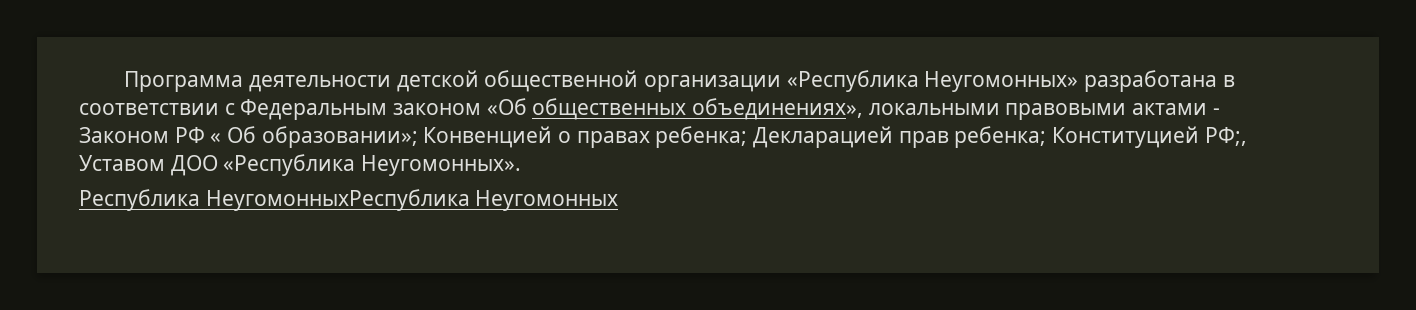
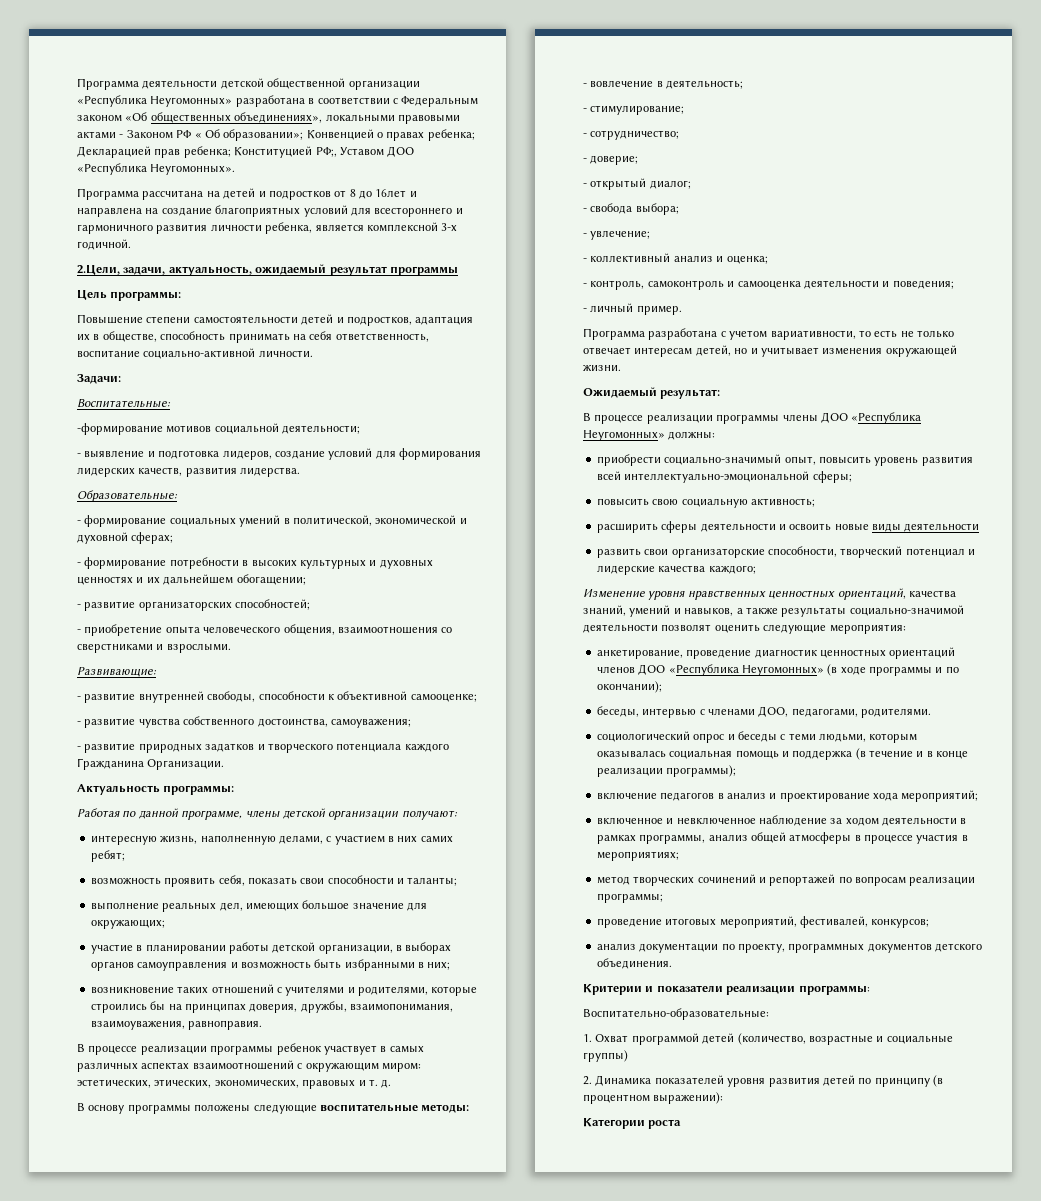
[79,189,619,211] Республика НеугомонныхРеспублика Неугомонных -> [77,188,417,200] [77,205,463,217] [77,222,458,234] [77,239,131,250] [77,264,458,276] [77,290,182,301] [77,314,474,326] [77,331,429,343] [77,348,313,359] [77,374,121,384] [77,399,171,408] [77,423,361,435] [77,448,481,460] [77,467,301,477] [77,490,178,502] [77,515,467,527] [77,532,174,544] [77,557,433,569] [77,574,306,585] [77,599,311,611] [77,624,453,636] [77,643,231,653] [77,667,157,677] [77,691,477,703] [77,716,411,728] [77,743,449,753] [77,758,225,770] [77,784,235,795] [77,808,458,820] [90,835,453,845] [90,850,125,862] [90,875,458,887] [90,900,427,912] [90,919,165,929] [90,942,452,954] [90,959,451,971] [90,984,478,996] [90,1001,453,1013] [90,1020,263,1030] [77,1043,424,1055] [77,1060,421,1072] [77,1079,392,1089] [77,1103,470,1114] [583,80,744,89] [583,105,685,115] [583,130,680,140] [583,155,639,165] [583,178,691,190] [583,203,679,215] [583,230,651,240] [583,253,768,264] [583,280,954,290] [583,303,682,315] [583,328,954,340] [583,345,957,357] [583,364,621,371] [583,387,721,399] [583,412,922,424] [583,430,716,441] [596,454,973,466] [596,471,852,483] [596,498,815,508] [596,521,980,533] [596,546,975,558] [596,565,756,575] [583,588,956,600] [583,605,964,617] [583,624,906,634] [596,647,956,659] [596,664,959,676] [596,681,662,693] [596,706,931,718] [596,731,918,743] [596,748,969,760] [596,765,737,777] [596,790,979,802] [596,815,967,826] [596,832,968,844] [596,851,679,861] [596,874,976,886] [596,893,663,903] [596,916,930,928] [596,943,982,953] [596,958,672,969] [583,984,870,995] [583,1008,769,1020] [583,1033,953,1045] [583,1050,628,1062] [583,1075,943,1087] [583,1092,724,1104] [583,1118,682,1129] Программа рассчитана на детей и подростков от 8 до 16лет и направлена на создание благоприятных условий для всестороннего и гармоничного развития личности ребенка, является комплексной 3-х годичной. // 2.Цели, задачи, актуальность, ожидаемый результат программы // Цель программы: // Повышение степени самостоятельности детей и подростков, адаптация их в обществе, способность принимать на себя ответственность, воспитание социально-активной личности. // Задачи: // Воспитательные: // -формирование мотивов социальной деятельности; // - выявление и подготовка лидеров, создание условий для формирования лидерских качеств, развития лидерства. // Образовательные: // - формирование социальных умений в политической, экономической и духовной сферах; // - формирование потребности в высоких культурных и духовных ценностях и их дальнейшем обогащении; // - развитие организаторских способностей; // - приобретение опыта человеческого общения, взаимоотношения со сверстниками и взрослыми. // Развивающие: // - развитие внутренней свободы, способности к объективной самооценке; // - развитие чувства собственного достоинства, самоуважения; // - развитие природных задатков и творческого потенциала каждого Гражданина Организации. // Актуальность программы: // Работая по данной программе, члены детской организации получают: // интересную жизнь, наполненную делами, с участием в них самих ребят; // возможность проявить себя, показать свои способности и таланты; // выполнение реальных дел, имеющих большое значение для окружающих; // участие в планировании работы детской организации, в выборах органов самоуправления и возможность быть избранными в них; // возникновение таких отношений с учителями и родителями, которые строились бы на принципах доверия, дружбы, взаимопонимания, взаимоуважения, равноправия. // В процессе реализации программы ребенок участвует в самых различных аспектах взаимоотношений с окружающим миром: эстетических, этических, экономических, правовых и т. д. // В основу программы положены следующие воспитательные методы: // - вовлечение в деятельность; // - стимулирование; // - сотрудничество; // - доверие; // - открытый диалог; // - свобода выбора; // - увлечение; // - коллективный анализ и оценка; // - контроль, самоконтроль и самооценка деятельности и поведения; // - личный пример. // Программа разработана с учетом вариативности, то есть не только отвечает интересам детей, но и учитывает изменения окружающей жизни. // Ожидаемый результат: // В процессе реализации программы члены ДОО «Республика Неугомонных» должны: // приобрести социально-значимый опыт, повысить уровень развития всей интеллектуально-эмоциональной сферы; // повысить свою социальную активность; // расширить сферы деятельности и освоить новые виды деятельности // развить свои организаторские способности, творческий потенциал и лидерские качества каждого; // Изменение уровня нравственных ценностных ориентаций, качества знаний, умений и навыков, а также результаты социально-значимой деятельности позволят оценить следующие мероприятия: // анкетирование, проведение диагностик ценностных ориентаций членов ДОО «Республика Неугомонных» (в ходе программы и по окончании); // беседы, интервью с членами ДОО, педагогами, родителями. // социологический опрос и беседы с теми людьми, которым оказывалась социальная помощь и поддержка (в течение и в конце реализации программы); // включение педагогов в анализ и проектирование хода мероприятий; // включенное и невключенное наблюдение за ходом деятельности в рамках программы, анализ общей атмосферы в процессе участия в мероприятиях; // метод творческих сочинений и репортажей по вопросам реализации программы; // проведение итоговых мероприятий, фестивалей, конкурсов; // анализ документации по проекту, программных документов детского объединения. // Критерии и показатели реализации программы: // Воспитательно-образовательные: // 1. Охват программой детей (количество, возрастные и социальные группы) // 2. Динамика показателей уровня развития детей по принципу (в процентном выражении): // Категории роста

